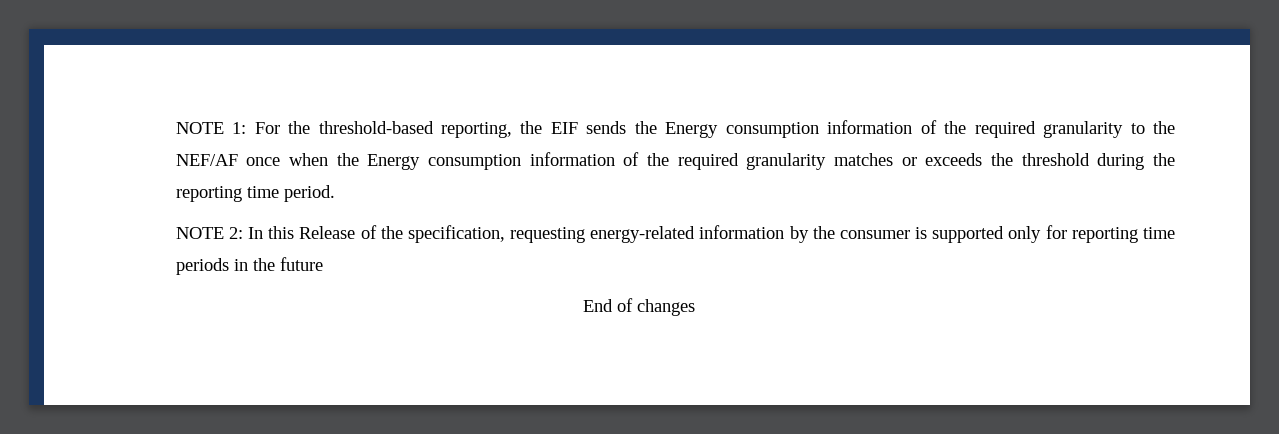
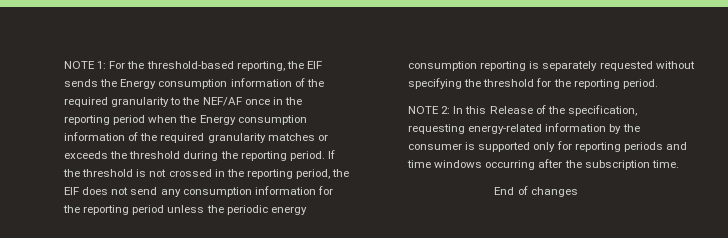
(281, 161) none -> [272,97,302,105] [64,115,146,125] in the reporting period
[246,186,279,198] time -> [289,150,335,161] [63,169,350,179] [64,186,333,197] [63,205,307,215] [408,61,695,71] [408,78,620,89] period. If the threshold is not crossed in the reporting period, the EIF does not send any consumption information for the reporting period unless the periodic energy consumption reporting is separately requested without specifying the threshold for the reporting
[1142,227,1175,239] [175,257,323,275] time periods in the future -> [623,142,687,152] [407,159,679,170] periods and time windows occurring after the subscription time.

